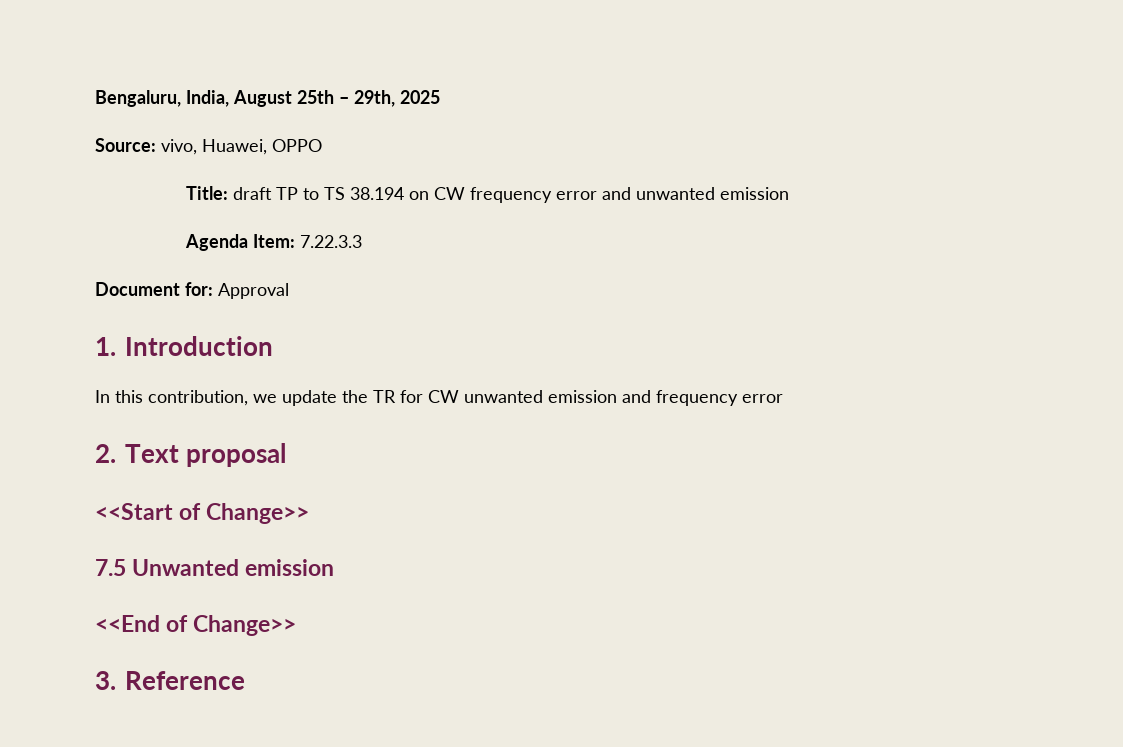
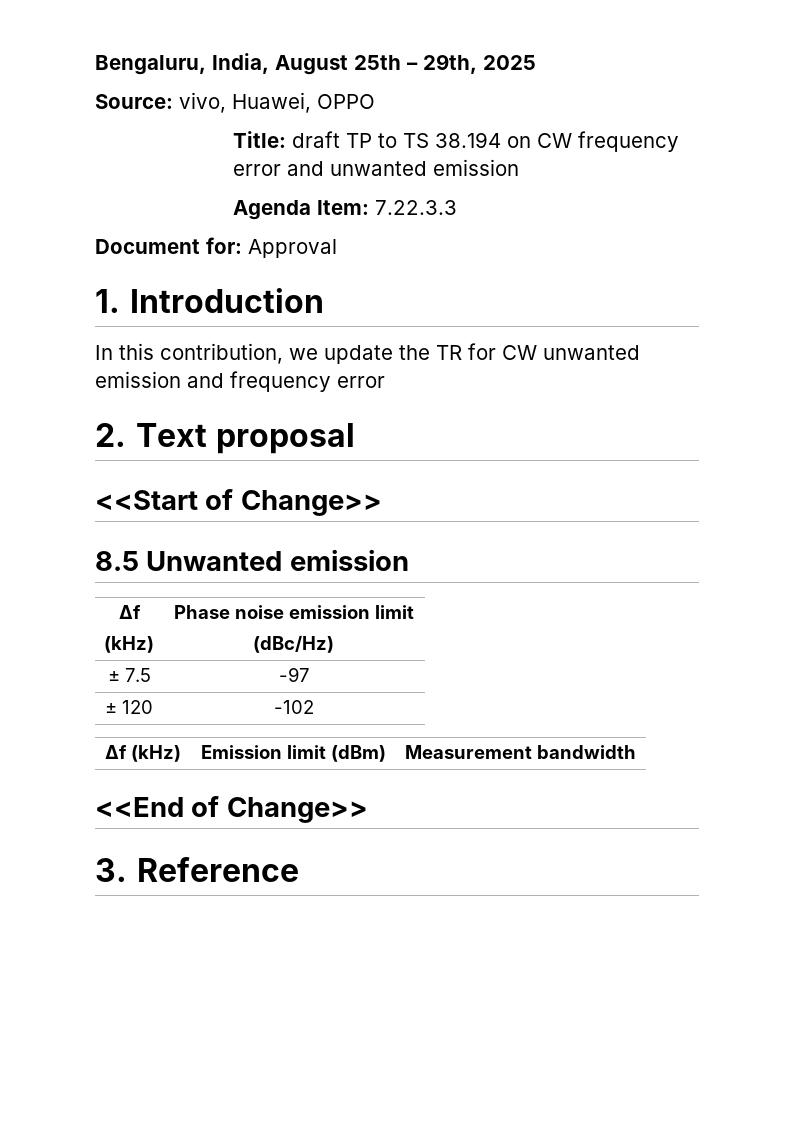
[95,559,126,576] 7.5 -> [95,551,139,571] 8.5
(335, 567) none -> [118,605,141,619] [104,636,154,653] [173,605,414,619] [253,635,334,653] [107,668,151,682] [278,667,309,682] [105,700,153,714] [273,700,314,714] [105,745,181,762] [200,745,386,762] [405,745,636,759] // Δf // (kHz) | Phase noise emission limit // (dBc/Hz) // ± 7.5 | -97 // ± 120 | -102 // Δf (kHz) | Emission limit (dBm) | Measurement bandwidth

